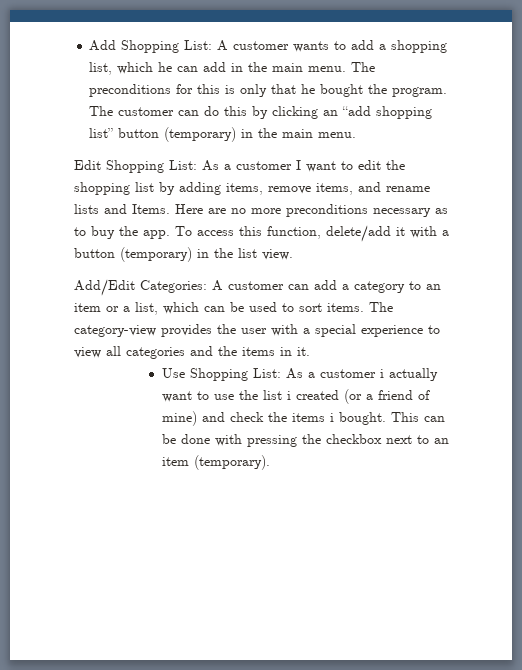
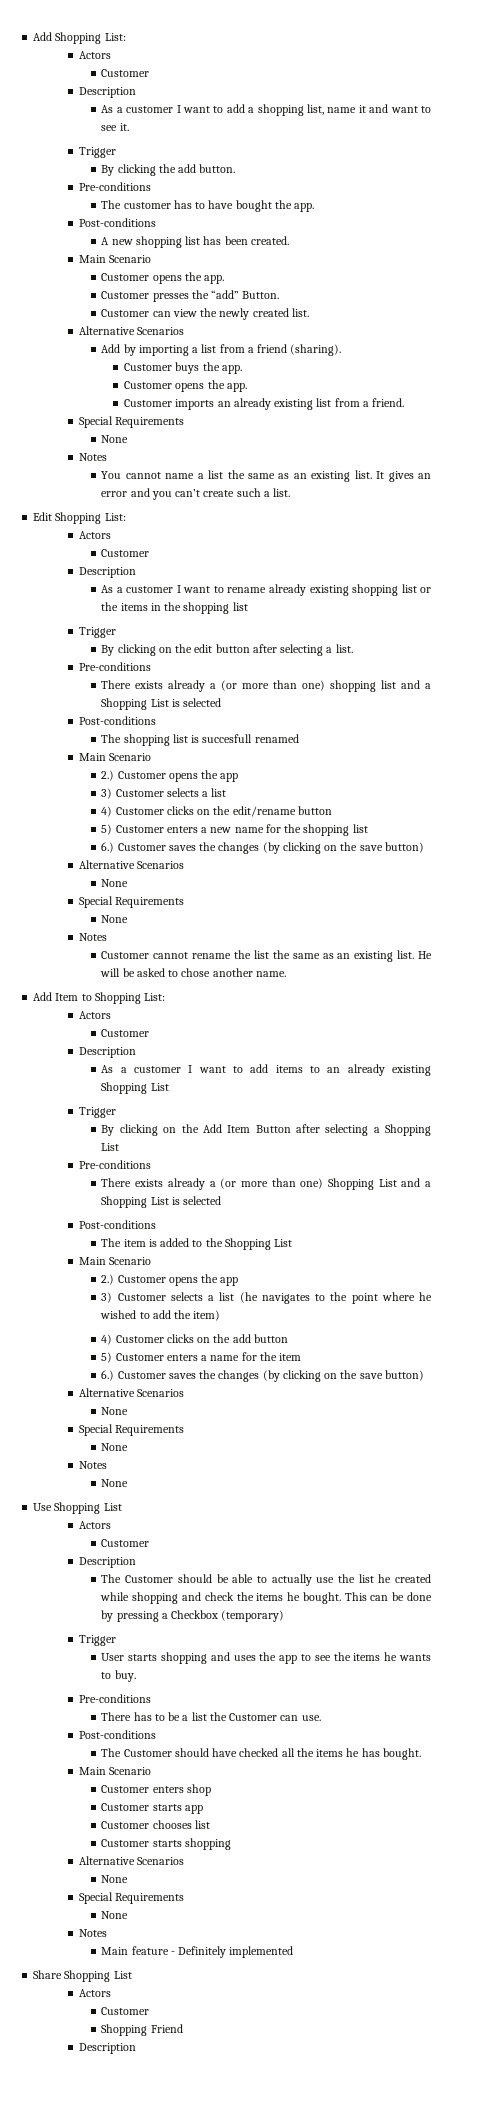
[217,40,448,53] [89,62,376,75] [89,84,448,97] [89,106,433,119] [89,127,357,142] [74,160,405,173] [74,182,430,195] [74,204,448,217] [74,225,449,242] [74,247,293,262] [74,279,441,296] [74,302,393,315] [74,324,440,337] [74,346,310,359] [162,368,439,381] [162,389,431,404] [162,411,198,426] A customer wants to add a shopping list, which he can add in the main menu. The preconditions for this is only that he bought the program. The customer can do this by clicking an “add shopping list” button (temporary) in the main menu. // Edit Shopping List: As a customer I want to edit the shopping list by adding items, remove items, and rename lists and Items. Here are no more preconditions necessary as to buy the app. To access this function, delete/add it with a button (temporary) in the list view. // Add/Edit Categories: A customer can add a category to an item or a list, which can be used to sort items. The category-view provides the user with a special experience to view all categories and the items in it. // Use Shopping List: As a customer i actually want to use the list i created (or a friend of mine) -> [78,51,111,59] [101,69,150,77] [78,87,136,98] [101,104,432,116] [101,123,129,131] [78,147,116,158] [101,164,236,176] [78,182,151,191] [101,200,315,212] [78,218,156,227] [101,236,289,248] [78,255,151,263] [101,272,225,284] [101,290,280,302] [101,308,309,320] [78,326,184,335] [101,344,342,356] [124,362,242,374] [124,380,247,392] [124,398,405,410] [78,416,184,428] [101,435,129,443] [78,453,107,461] [101,470,431,482] [101,488,291,500] [33,512,126,524] [78,531,111,539] [101,549,150,557] [78,567,136,578] [101,584,432,596] [101,602,248,614] [78,627,116,638] [101,644,353,656] [78,662,151,671] [101,680,432,692] [101,698,222,710] [78,716,156,725] [101,734,299,746] [78,753,151,761] [101,770,239,782] [101,788,227,799] [101,806,332,817] [101,824,368,836] [101,842,424,854] [78,860,184,869] [101,879,129,887] [78,896,184,908] [101,915,129,923] [78,933,107,941] [101,950,432,962] [100,968,286,977] [33,992,166,1004] [78,1011,111,1019] [101,1029,150,1037] [78,1047,136,1058] [101,1064,432,1076] [101,1082,169,1094] [78,1107,116,1118] [101,1124,431,1136] [101,1143,120,1151] [78,1160,151,1169] [101,1178,431,1190] [101,1196,222,1208] [78,1220,156,1229] [101,1238,293,1250] [78,1257,151,1265] [101,1274,239,1286] [101,1292,432,1304] [100,1310,221,1321] [101,1334,288,1345] [101,1352,302,1363] [101,1370,424,1382] [78,1388,184,1397] [101,1407,129,1415] [78,1424,184,1436] [101,1443,129,1451] [78,1461,107,1469] [101,1479,129,1487] [33,1502,122,1514] [78,1521,111,1529] [101,1539,150,1547] [78,1557,136,1568] [101,1574,431,1586] [100,1592,179,1604] // Actors // Customer // Description // As a customer I want to add a shopping list, name it and want to see it. // Trigger // By clicking the add button. // Pre-conditions // The customer has to have bought the app. // Post-conditions // A new shopping list has been created. // Main Scenario // Customer opens the app. // Customer presses the “add” Button. // Customer can view the newly created list. // Alternative Scenarios // Add by importing a list from a friend (sharing). // Customer buys the app. // Customer opens the app. // Customer imports an already existing list from a friend. // Special Requirements // None // Notes // You cannot name a list the same as an existing list. It gives an error and you can’t create such a list. // Edit Shopping List: // Actors // Customer // Description // As a customer I want to rename already existing shopping list or the items in the shopping list // Trigger // By clicking on the edit button after selecting a list. // Pre-conditions // There exists already a (or more than one) shopping list and a Shopping List is selected // Post-conditions // The shopping list is succesfull renamed // Main Scenario // 2.) Customer opens the app // 3) Customer selects a list // 4) Customer clicks on the edit/rename button // 5) Customer enters a new name for the shopping list // 6.) Customer saves the changes (by clicking on the save button) // Alternative Scenarios // None // Special Requirements // None // Notes // Customer cannot rename the list the same as an existing list. He will be asked to chose another name. // Add Item to Shopping List: // Actors // Customer // Description // As a customer I want to add items to an already existing Shopping List // Trigger // By clicking on the Add Item Button after selecting a Shopping List // Pre-conditions // There exists already a (or more than one) Shopping List and a Shopping List is selected // Post-conditions // The item is added to the Shopping List // Main Scenario // 2.) Customer opens the app // 3) Customer selects a list (he navigates to the point where he wished to add the item) // 4) Customer clicks on the add button // 5) Customer enters a name for the item // 6.) Customer saves the changes (by clicking on the save button) // Alternative Scenarios // None // Special Requirements // None // Notes // None // Use Shopping List // Actors // Customer // Description // The Customer should be able to actually use the list he created while shopping
[330,413,335,422] i -> [287,1592,301,1601] he
[215,434,450,447] [162,455,271,470] with pressing the checkbox next to an item (temporary). -> [101,1610,285,1622] [78,1635,116,1646] [101,1652,432,1664] [101,1670,136,1682] [78,1694,151,1703] [101,1712,321,1721] [78,1730,156,1739] [101,1748,421,1760] [78,1767,151,1775] [101,1784,211,1796] [101,1803,203,1814] [101,1820,210,1829] [101,1838,231,1850] [78,1856,184,1865] [101,1875,129,1883] [78,1892,184,1904] [101,1911,129,1919] [78,1929,107,1937] [101,1946,294,1958] [33,1970,132,1982] [78,1989,111,1997] [101,2007,150,2015] [101,2024,183,2036] [78,2043,136,2054] by pressing a Checkbox (temporary) // Trigger // User starts shopping and uses the app to see the items he wants to buy. // Pre-conditions // There has to be a list the Customer can use. // Post-conditions // The Customer should have checked all the items he has bought. // Main Scenario // Customer enters shop // Customer starts app // Customer chooses list // Customer starts shopping // Alternative Scenarios // None // Special Requirements // None // Notes // Main feature - Definitely implemented // Share Shopping List // Actors // Customer // Shopping Friend // Description

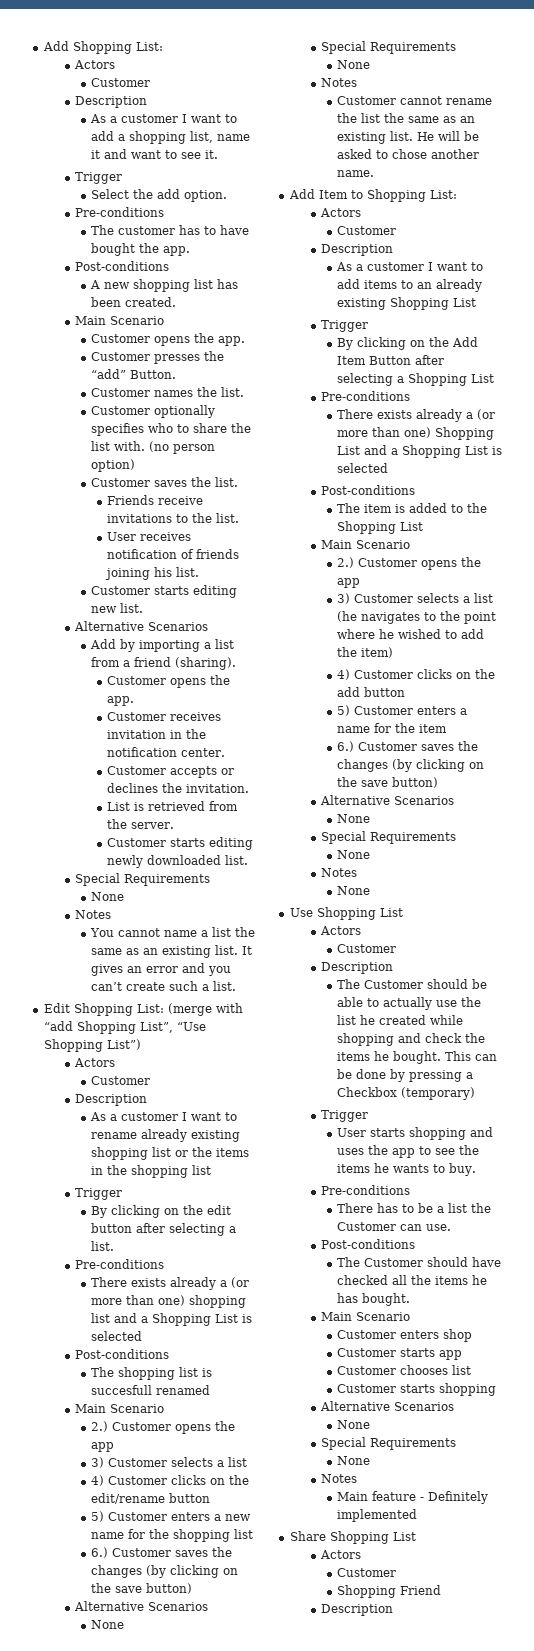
[101,164,236,176] By clicking the add button. -> [91,189,228,202] Select the add option.
[152,308,289,320] can view the newly created -> [154,387,245,397] [91,405,216,418] [91,423,252,436] [91,441,216,454] [91,459,136,472] [91,477,239,487] [107,495,204,505] [107,513,240,523] [107,532,192,541] [107,549,240,559] [105,567,200,580] [91,585,238,598] [91,606,118,613] names the list. // Customer optionally specifies who to share the list with. (no person option) // Customer saves the list. // Friends receive invitations to the list. // User receives notification of friends joining his list. // Customer starts editing new
[124,362,242,374] [124,380,247,392] [124,398,405,410] // Customer buys the app. // Customer opens the app. // Customer imports an already existing list from a friend. -> [107,675,231,688] [107,696,135,706] [107,712,222,721] [107,729,207,739] [107,747,226,757] [107,766,235,778] [107,783,250,793] [107,801,239,811] [107,819,175,829] [107,837,254,850] [107,855,249,868] // Customer opens the app. // Customer receives invitation in the notification center. // Customer accepts or declines the invitation. // List is retrieved from the server. // Customer starts editing newly downloaded list.
(126, 517) none -> [167,1003,243,1016] [43,1021,206,1034] [43,1039,141,1052] (merge with “add Shopping List”, “Use Shopping List”)

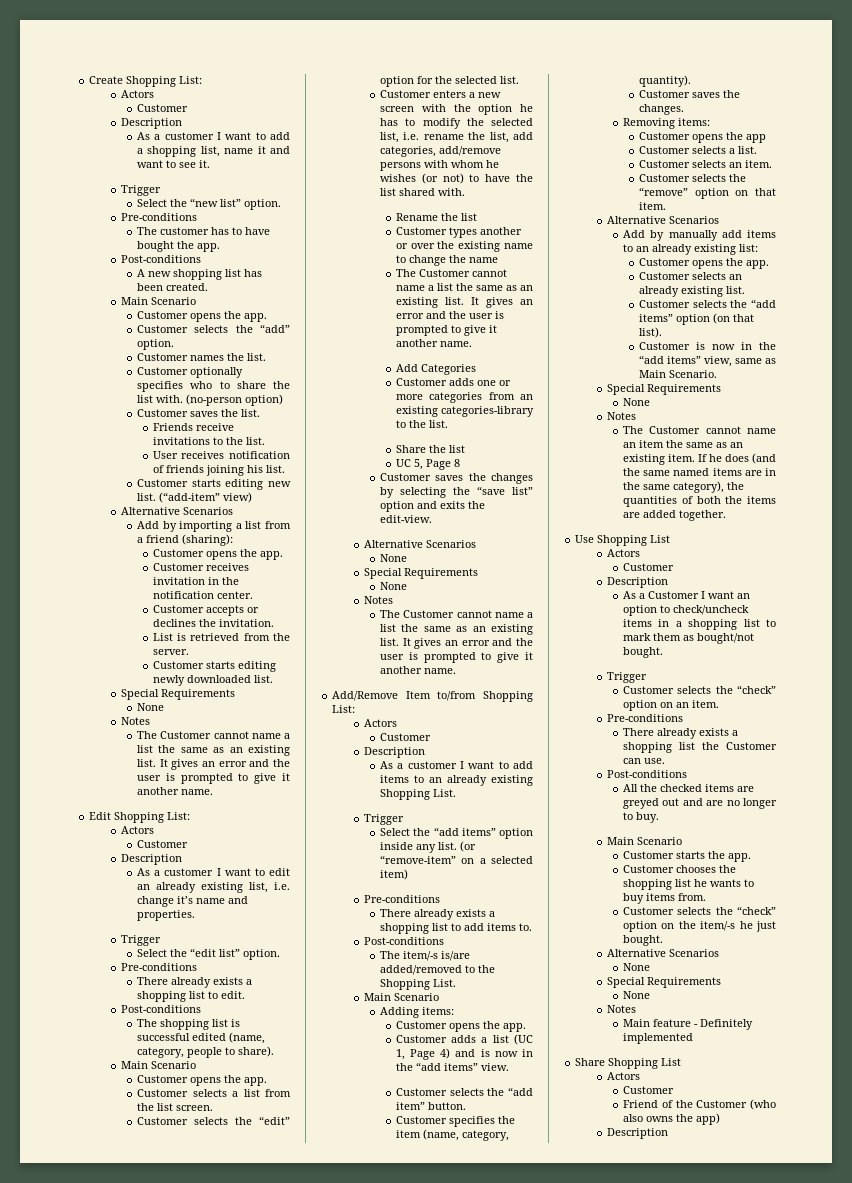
[42,41,69,51] Add -> [89,76,124,84] Create
[157,189,181,199] add -> [189,198,241,207] “new list”
[154,354,201,364] presses -> [194,325,229,333] selects
[130,370,177,379] Button. -> [136,339,174,350] option.
[149,441,216,454] (no person -> [185,394,242,406] (no-person
(144, 608) none -> [158,492,252,503] (“add-item” view)
[175,657,237,670] (sharing). -> [181,534,233,546] (sharing):
[90,928,115,937] You -> [136,731,212,739] The Customer
[208,966,232,976] [91,981,237,991] [43,1003,243,1016] [43,1021,206,1034] [43,1039,141,1052] [74,1058,116,1067] [91,1076,151,1085] [75,1094,148,1106] [90,1112,238,1121] [91,1129,241,1142] [91,1147,250,1160] [91,1165,212,1178] [75,1188,123,1200] [91,1205,232,1218] [91,1223,237,1236] [91,1241,115,1251] [75,1259,165,1269] [91,1277,250,1290] [91,1295,247,1308] [91,1313,253,1326] [91,1331,143,1341] you can’t create such a list. // Edit Shopping List: (merge with “add Shopping List”, “Use Shopping List”) // Actors // Customer // Description // As a customer I want to rename already existing shopping list or the items in the shopping list // Trigger // By clicking on the edit button after selecting a list. // Pre-conditions // There exists already a (or more than one) shopping list and a Shopping List is selected -> [273,759,290,767] [136,773,290,784] [136,787,213,795] [89,812,191,823] [121,826,155,834] [136,840,188,848] [121,854,183,865] [136,868,290,876] [136,882,290,893] [136,896,248,907] [136,910,195,921] [121,935,162,946] [136,948,280,960] [121,963,198,971] [136,977,252,988] [136,991,245,1002] the user is prompted to give it another name. // Edit Shopping List: // Actors // Customer // Description // As a customer I want to edit an already existing list, i.e. change it’s name and properties. // Trigger // Select the “edit list” option. // Pre-conditions // There already exists a shopping list to edit.
[91,1385,211,1395] [75,1404,165,1413] [91,1421,236,1434] [91,1442,115,1452] [91,1457,248,1468] [91,1475,250,1486] [91,1493,211,1504] [91,1511,252,1522] [91,1529,254,1542] [91,1547,233,1558] [91,1565,239,1578] [91,1583,193,1594] [74,1601,209,1611] [91,1620,125,1629] [321,41,457,54] [337,60,371,69] [321,78,358,87] [337,96,493,105] [337,113,476,123] [337,131,480,144] [337,149,480,159] [337,170,375,177] [288,189,363,199] succesfull renamed // Main Scenario // 2.) Customer opens the app // 3) Customer selects a list // 4) Customer clicks on the edit/rename button // 5) Customer enters a new name for the shopping list // 6.) Customer saves the changes (by clicking on the save button) // Alternative Scenarios // None // Special Requirements // None // Notes // Customer cannot rename the list the same as an existing list. He will be asked to chose another name. // Add Item to -> [136,1032,265,1044] [136,1046,274,1058] [121,1061,197,1069] [136,1075,267,1086] [136,1089,292,1097] [136,1103,213,1111] [136,1116,290,1125] [379,76,519,87] [379,90,501,98] [379,104,533,115] [379,118,533,129] [379,132,533,143] [379,146,501,157] [379,160,499,171] [379,173,533,184] [379,188,465,196] [395,213,477,221] [395,227,522,238] [395,241,533,252] [395,255,498,266] [395,269,507,277] [395,283,533,291] [395,297,533,308] [395,311,504,319] [395,325,497,336] [395,339,472,347] [395,364,476,375] [395,378,511,386] [395,392,533,403] [395,406,534,417] [395,420,448,428] [395,445,465,453] [395,459,460,470] [379,473,533,484] [379,486,533,498] [379,501,485,512] [379,515,432,523] [364,540,477,548] [379,554,407,562] [364,568,479,579] [379,582,407,590] [364,596,394,604] [379,610,533,618] [379,624,533,635] [379,638,533,649] [379,652,533,663] [379,666,456,674] [332,691,477,701] successful edited (name, category, people to share). // Main Scenario // Customer opens the app. // Customer selects a list from the list screen. // Customer selects the “edit” option for the selected list. // Customer enters a new screen with the option he has to modify the selected list, i.e. rename the list, add categories, add/remove persons with whom he wishes (or not) to have the list shared with. // Rename the list // Customer types another or over the existing name to change the name // The Customer cannot name a list the same as an existing list. It gives an error and the user is prompted to give it another name. // Add Categories // Customer adds one or more categories from an existing categories-library to the list. // Share the list // UC 5, Page 8 // Customer saves the changes by selecting the “save list” option and exits the edit-view. // Alternative Scenarios // None // Special Requirements // None // Notes // The Customer cannot name a list the same as an existing list. It gives an error and the user is prompted to give it another name. // Add/Remove Item to/from
[453,298,477,307] [321,320,369,332] [337,337,479,350] [337,355,445,365] [337,373,495,386] [321,391,411,401] [337,409,496,422] [337,427,495,440] [337,445,503,458] [337,463,389,473] [321,485,416,495] [337,503,448,513] List // Trigger // By clicking on the Add Item Button after selecting a Shopping List // Pre-conditions // There exists already a (or more than one) Shopping List and a Shopping List is selected // Post-conditions // The item is added -> [432,789,456,797] [364,814,405,825] [379,827,533,839] [379,841,476,853] [379,855,533,864] [379,869,408,880] [364,895,441,903] [379,909,495,920] [379,923,532,934] [364,937,445,945] [379,951,470,961] [379,965,462,975] List. // Trigger // Select the “add items” option inside any list. (or “remove-item” on a selected item) // Pre-conditions // There already exists a shopping list to add items to. // Post-conditions // The item/-s is/are added/removed
[400,522,424,531] [321,540,411,549] [337,557,482,570] [337,578,361,588] [337,593,494,604] [337,611,497,624] [337,629,485,639] [337,647,394,658] [337,669,496,680] [337,687,406,697] [337,705,468,716] [337,723,448,733] [337,741,479,752] [337,759,485,772] [337,777,439,788] [320,795,455,805] [337,814,371,823] [321,831,457,844] [337,850,371,859] [321,868,358,877] [337,886,371,895] List // Main Scenario // 2.) Customer opens the app // 3) Customer selects a list (he navigates to the point where he wished to add the item) // 4) Customer clicks on the add button // 5) Customer enters a name for the item // 6.) Customer saves the changes (by clicking on the save button) // Alternative Scenarios // None // Special Requirements // None // Notes // None -> [432,979,456,987] [364,993,440,1001] [379,1007,454,1018] [395,1021,526,1032] [395,1034,533,1045] [395,1048,533,1060] [395,1062,509,1071] [395,1087,533,1096] [395,1102,466,1110] [395,1116,515,1127] [395,1129,509,1141] [638,75,691,87] [638,90,740,98] [638,104,684,115] [622,118,710,129] [638,132,766,143] [638,146,757,154] [638,160,772,168] [638,174,746,182] [638,187,776,199] [638,202,666,210] [607,216,720,224] [622,230,776,241] [622,244,758,255] [638,258,769,269] [638,272,742,280] [638,286,745,297] [638,299,776,308] [638,313,754,325] [638,327,662,338] [638,342,776,350] [638,355,776,367] [638,370,717,378] [607,384,722,395] [622,398,650,406] [607,412,637,420] [622,426,776,434] [622,440,743,448] [622,453,776,465] [622,468,776,476] [622,481,744,493] [622,496,776,507] [622,510,726,521] List. // Main Scenario // Adding items: // Customer opens the app. // Customer adds a list (UC 1, Page 4) and is now in the “add items” view. // Customer selects the “add item” button. // Customer specifies the item (name, category, quantity). // Customer saves the changes. // Removing items: // Customer opens the app // Customer selects a list. // Customer selects an item. // Customer selects the “remove” option on that item. // Alternative Scenarios // Add by manually add items to an already existing list: // Customer opens the app. // Customer selects an already existing list. // Customer selects the “add items” option (on that list). // Customer is now in the “add items” view, same as Main Scenario. // Special Requirements // None // Notes // The Customer cannot name an item the same as an existing item. If he does (and the same named items are in the same category), the quantities of both the items are added together.
[337,979,488,989] [337,997,482,1010] [337,1015,464,1025] [337,1033,486,1046] [337,1051,498,1064] [337,1069,474,1082] [337,1087,476,1100] [321,1110,369,1122] [337,1127,494,1140] [337,1145,480,1158] [337,1163,477,1176] [321,1185,411,1195] [337,1203,445,1213] The Customer should be able to actually use the list he created while shopping and check the items he bought. This can be done by pressing a Checkbox (temporary) // Trigger // User starts shopping and uses the app to see the items he wants to buy. // Pre-conditions // There has to be a -> [622,591,750,599] [622,605,749,616] [622,619,776,630] [622,633,754,644] [622,647,663,658] [607,672,648,683] [622,685,776,694] [622,700,719,711] [607,714,684,722] [622,728,738,739] [622,742,672,753] As a Customer I want an option to check/uncheck items in a shopping list to mark them as bought/not bought. // Trigger // Customer selects the “check” option on an item. // Pre-conditions // There already exists a shopping
[337,1257,502,1267] [337,1275,488,1285] [337,1293,411,1306] [321,1312,411,1321] [337,1329,473,1342] [337,1348,463,1360] The Customer should have checked all the items he has bought. // Main Scenario // Customer enters shop // Customer starts app -> [622,784,754,792] [622,798,777,809] [622,812,659,823] [607,837,683,845] [622,851,751,862] All the checked items are greyed out and are no longer to buy. // Main Scenario // Customer starts the app.
[452,1365,472,1375] [337,1383,497,1396] list // Customer starts shopping -> [718,865,736,873] [622,879,754,890] [622,893,706,904] [622,906,776,915] [622,921,776,932] [622,935,663,946] the shopping list he wants to buy items from. // Customer selects the “check” option on the item/-s he just bought.
[337,1585,397,1598] Shopping -> (674, 1090) none
(442, 1590) none -> [661,1099,776,1110] [622,1113,720,1125] of the Customer (who also owns the app)

